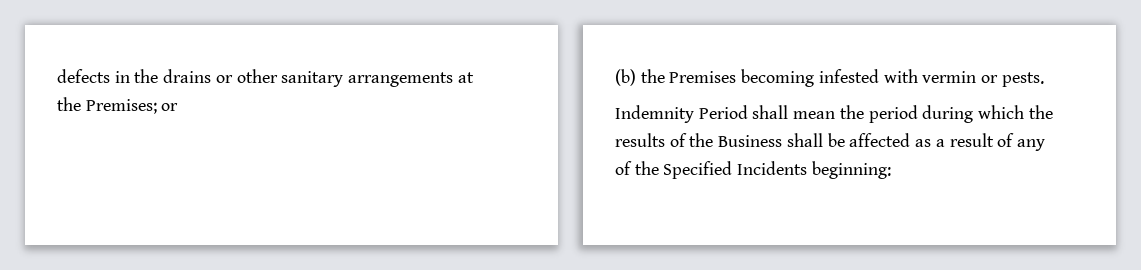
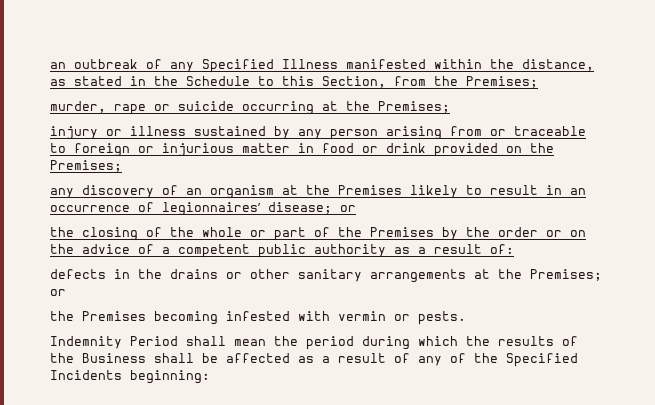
(57, 76) none -> [50,59,594,73] [50,76,538,88] [50,101,450,115] [50,126,586,140] [50,143,554,157] [50,160,122,172] [50,185,586,199] [50,202,356,216] [50,227,586,241] [50,244,514,258] an outbreak of any Specified Illness manifested within the distance, as stated in the Schedule to this Section, from the Premises; // murder, rape or suicide occurring at the Premises; // injury or illness sustained by any person arising from or traceable to foreign or injurious matter in food or drink provided on the Premises; // any discovery of an organism at the Premises likely to result in an occurrence of legionnaires’ disease; or // the closing of the whole or part of the Premises by the order or on the advice of a competent public authority as a result of: //
[615,69,636,86] (b) -> (66, 292) none

